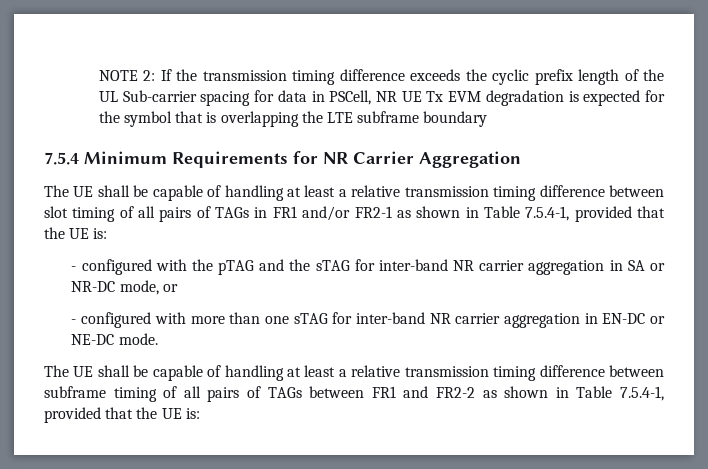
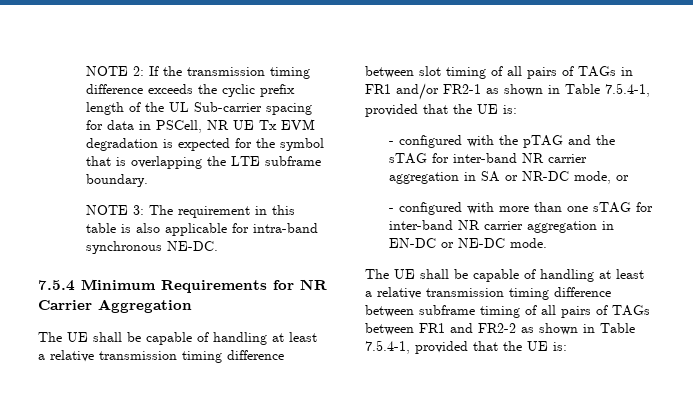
[423,111,488,127] boundary -> [85,174,148,187] [85,205,295,218] [85,223,318,236] [85,241,218,254] boundary. // NOTE 3: The requirement in this table is also applicable for intra-band synchronous NE-DC.

